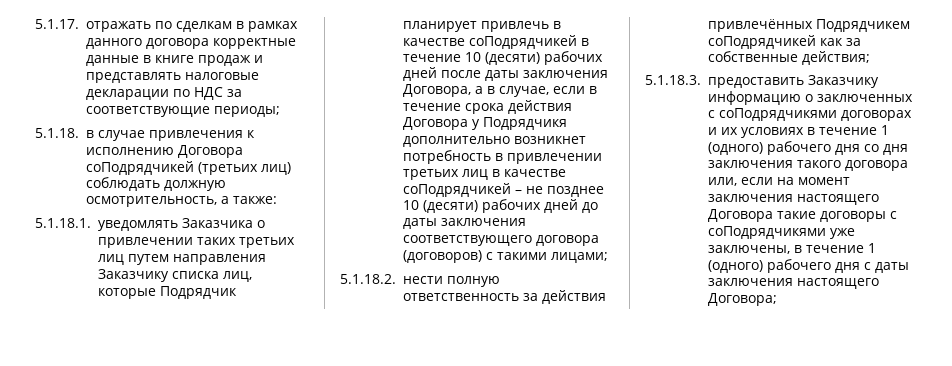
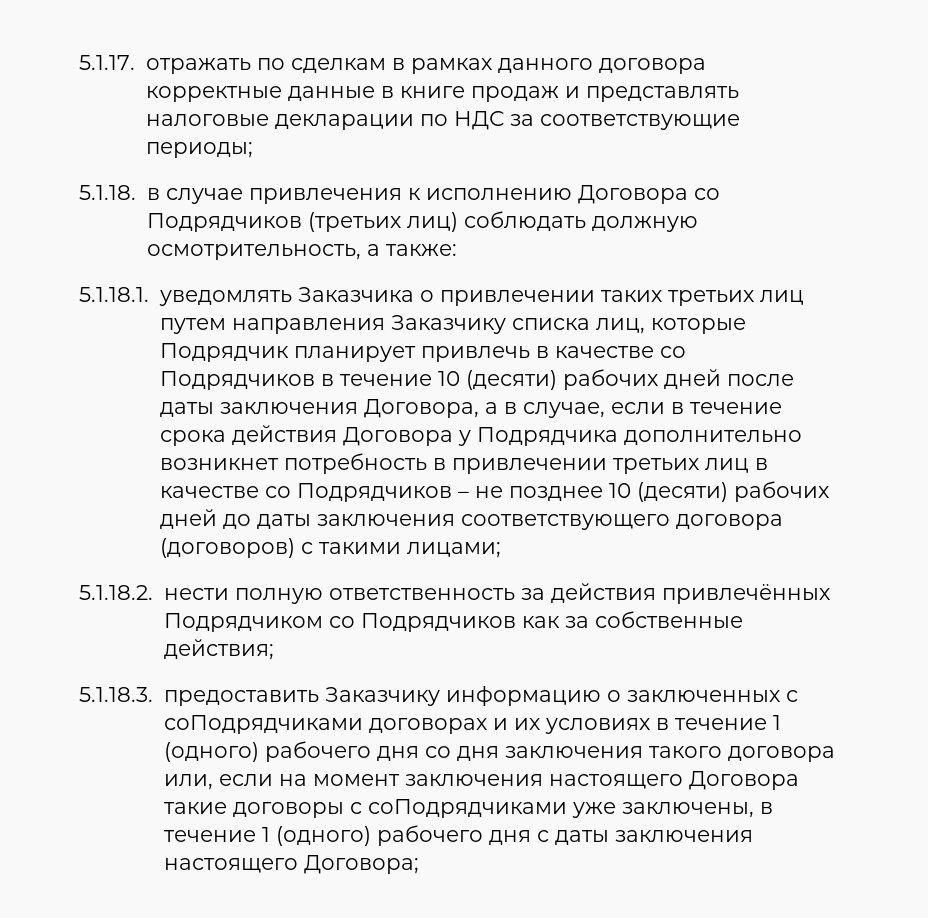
[85,161,194,175] соПодрядчикей -> [693,188,720,200] [146,213,302,232] со Подрядчиков
[468,35,577,49] соПодрядчикей -> [659,346,686,358] [159,371,315,390] со Подрядчиков
[482,117,567,130] Подрядчикя -> [476,427,618,446] Подрядчика
[402,183,511,197] соПодрядчикей -> [264,483,452,502] со Подрядчиков
[815,19,910,32] [707,35,816,49] Подрядчикем соПодрядчикей -> [163,613,516,632] Подрядчиком со Подрядчиков
[718,108,837,121] соПодрядчикями -> [163,715,363,734] соПодрядчиками
[707,226,826,239] соПодрядчикями -> [367,799,567,818] соПодрядчиками

